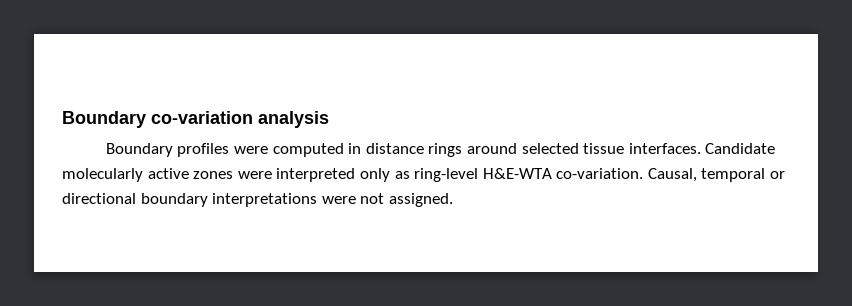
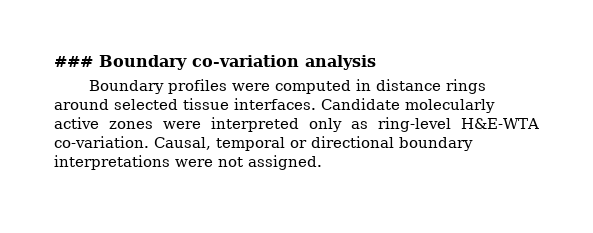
(62, 119) none -> [54,56,93,67] ###

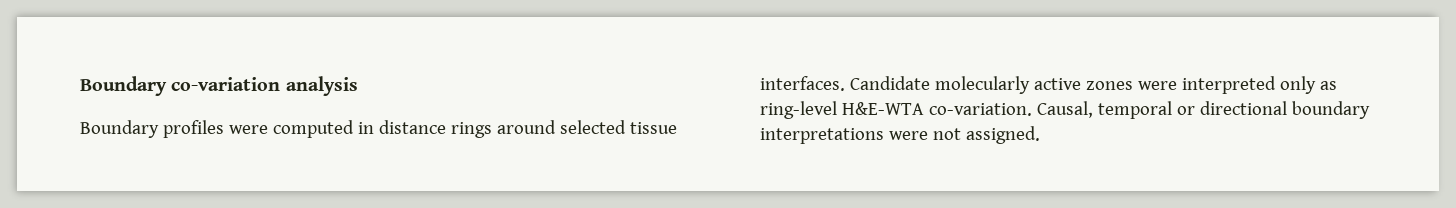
[54,56,93,67] ### -> (80, 86) none

